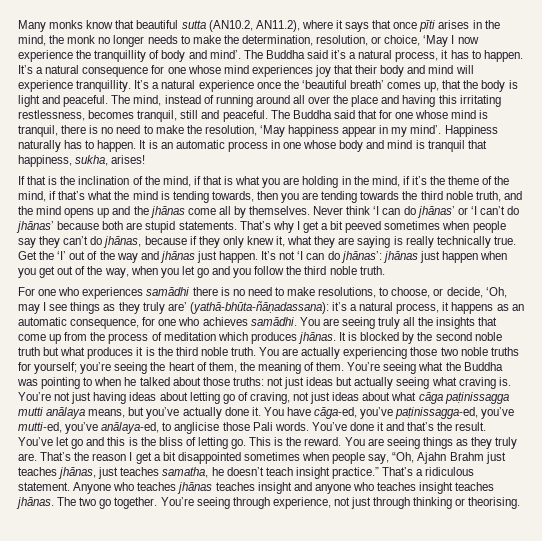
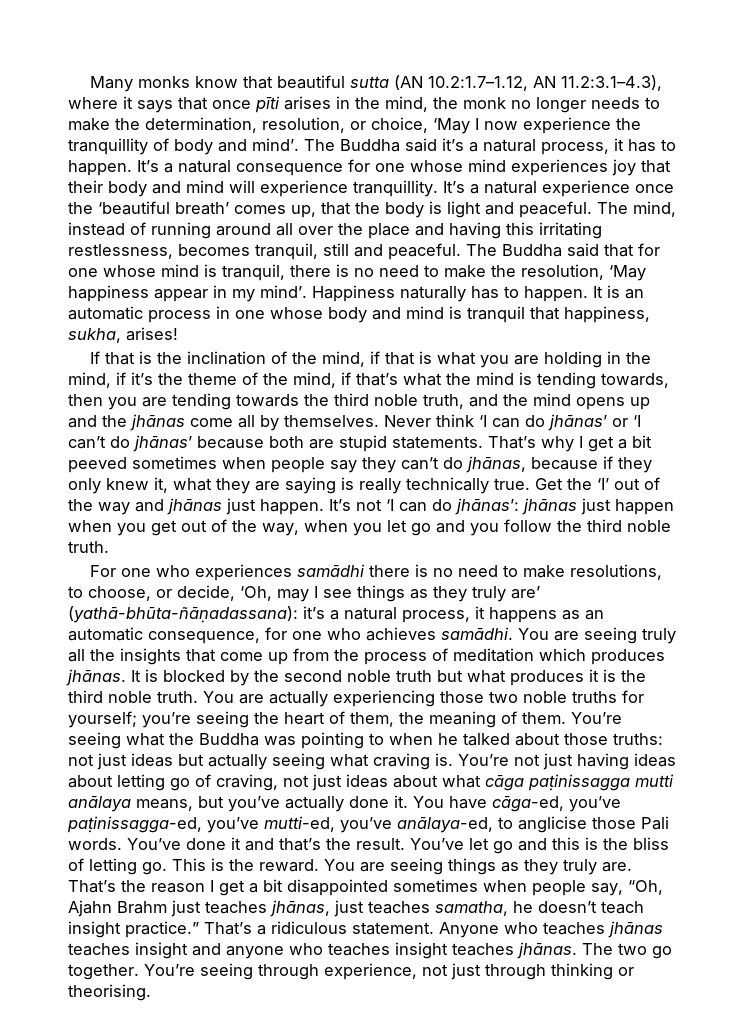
[208,20,300,32] (AN10.2, AN11.2), -> [394,75,663,91] (AN 10.2:1.7–1.12, AN 11.2:3.1–4.3),

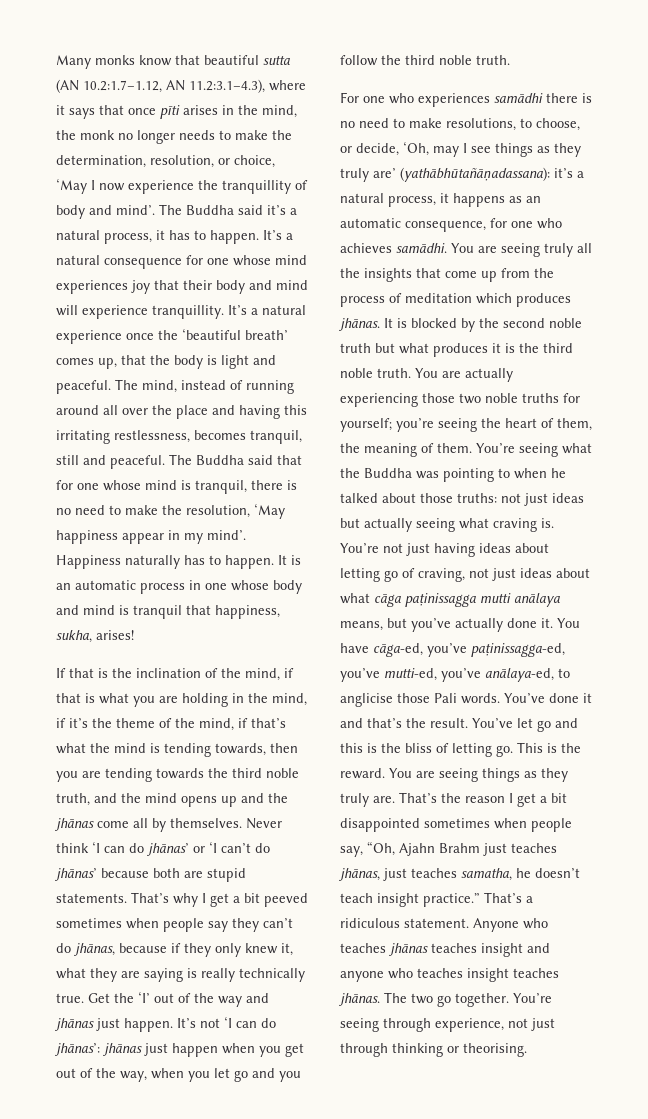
[68,606,298,623] (yathā-bhūta-ñāṇadassana): -> [400,167,550,182] (yathābhūtañāṇadassana):

